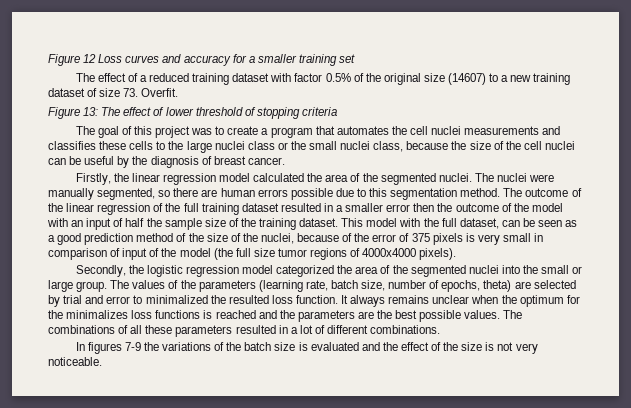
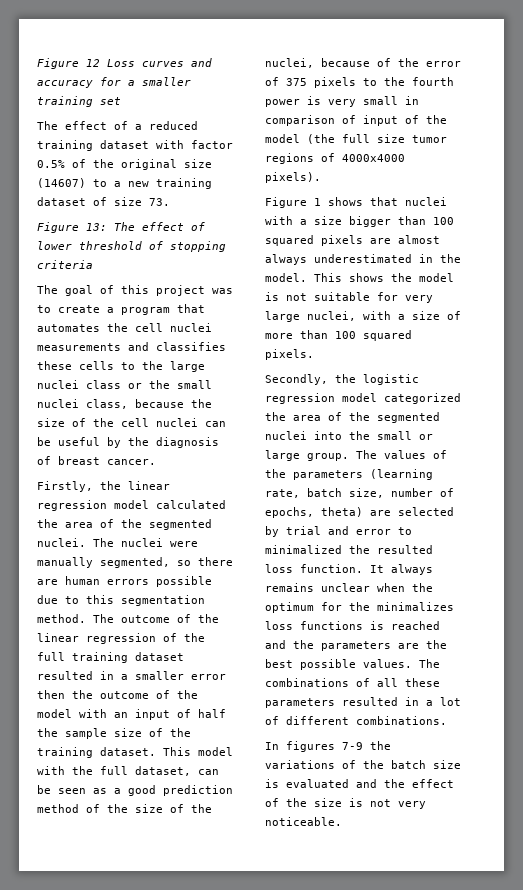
[141,88,179,97] Overfit. -> (170, 202) none
(463, 239) none -> [363,77,454,86] [265,99,300,107] to the fourth power
(457, 254) none -> [265,197,447,208] [265,216,454,227] [265,235,440,246] [265,254,461,265] [265,273,454,282] [265,292,433,303] [265,311,461,322] [265,330,412,341] [265,349,314,360] // Figure 1 shows that nuclei with a size bigger than 100 squared pixels are almost always underestimated in the model. This shows the model is not suitable for very large nuclei, with a size of more than 100 squared pixels.

